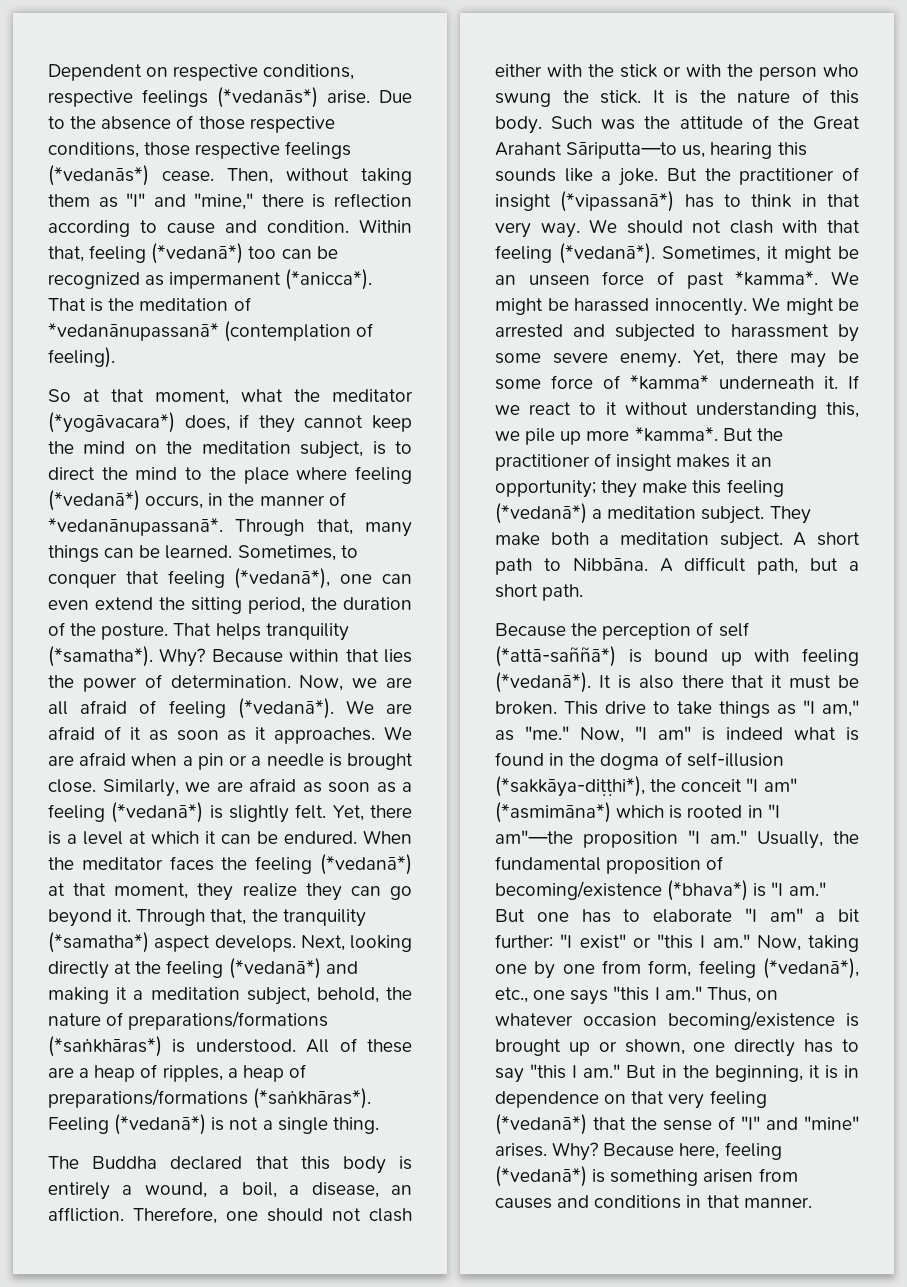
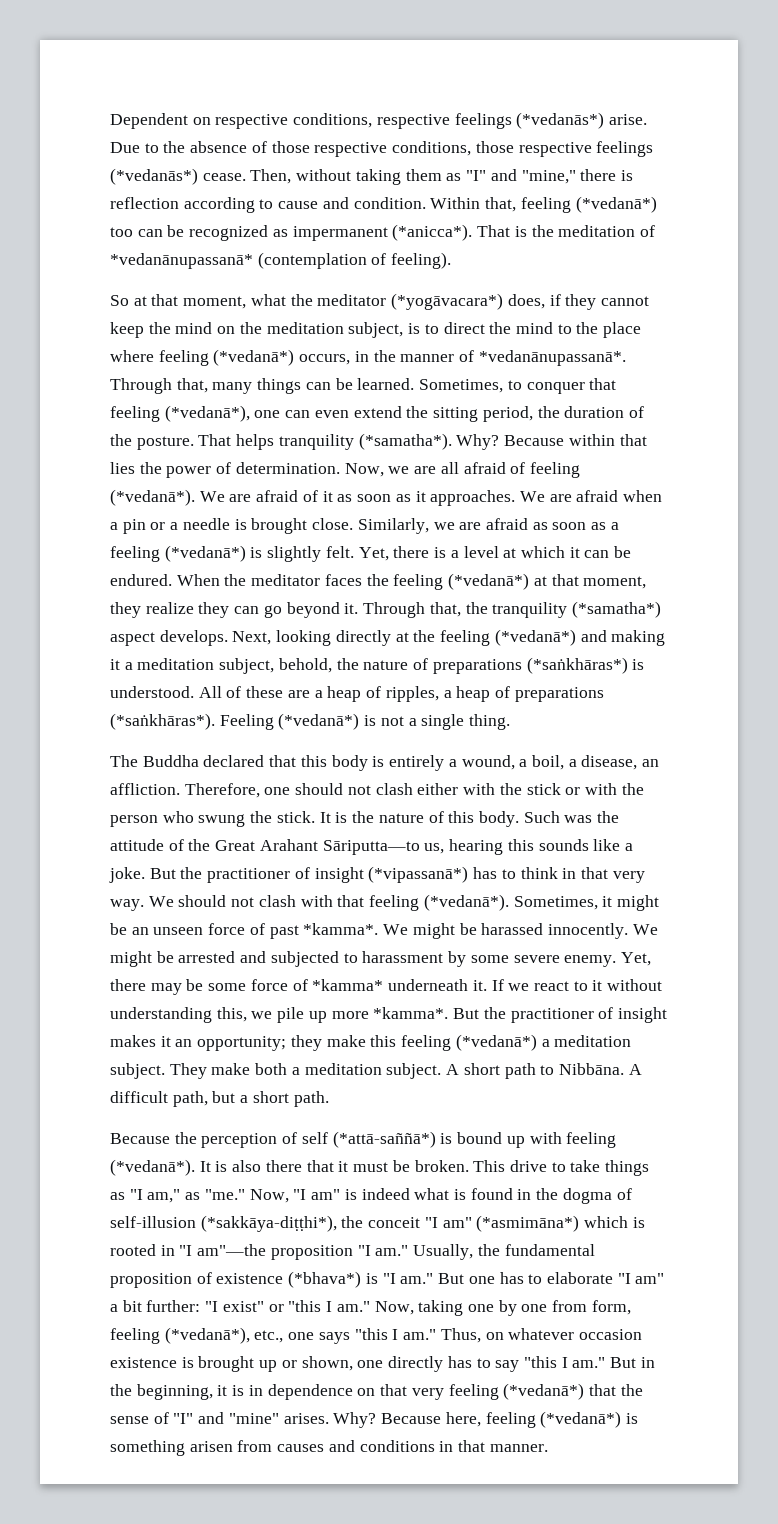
[128,1011,329,1030] preparations/formations -> [432,659,522,674] preparations
[48,1089,248,1108] preparations/formations -> [514,687,604,702] preparations
[495,881,662,900] becoming/existence -> [216,1273,284,1284] existence
[668,1011,835,1030] becoming/existence -> [110,1357,177,1368] existence

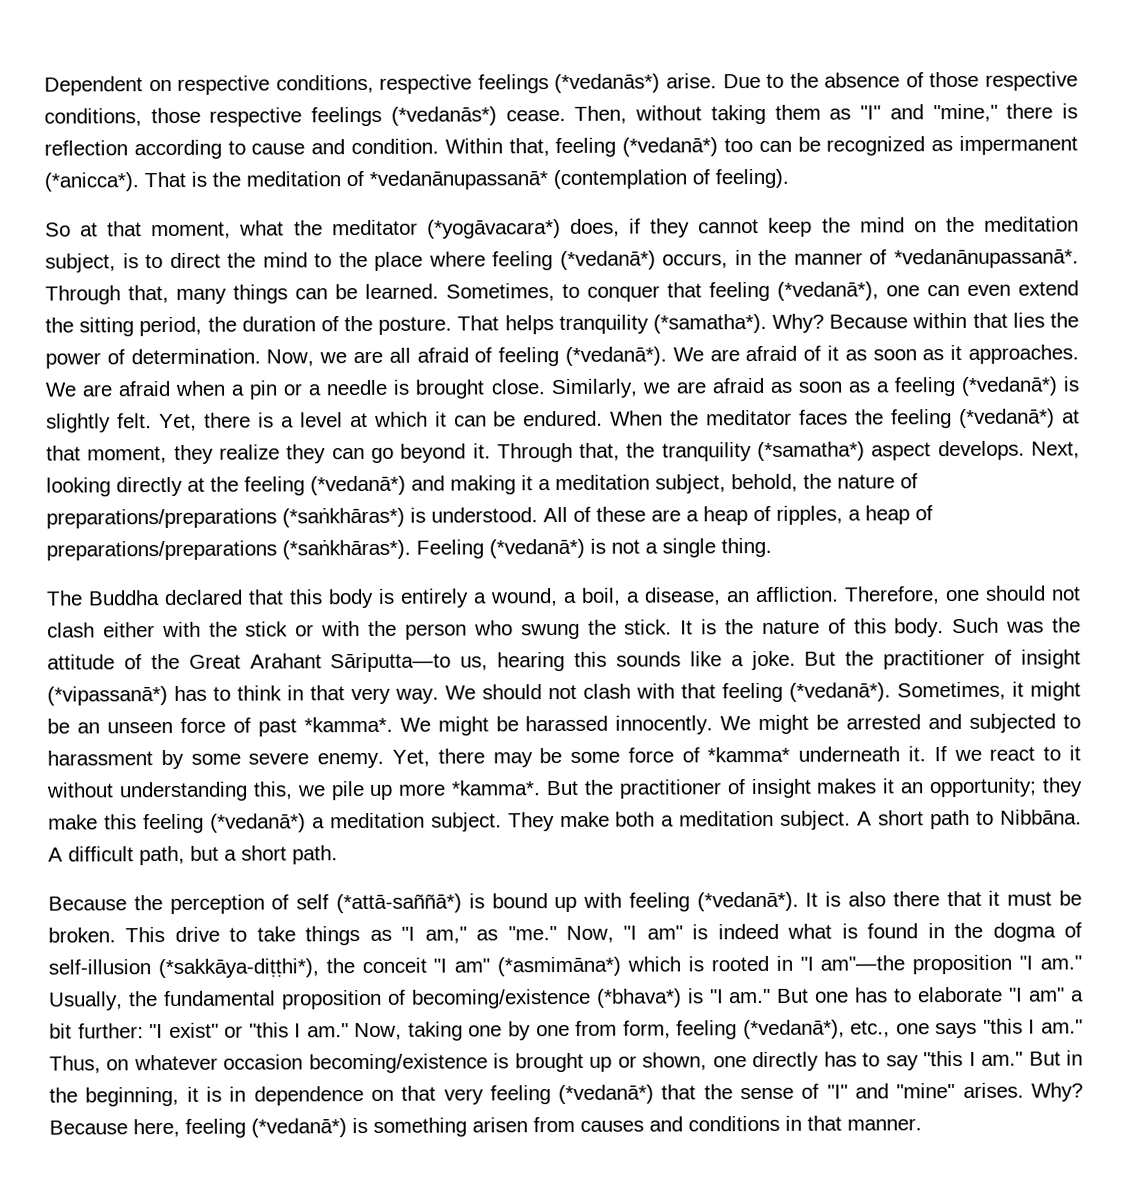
[432,659,522,674] preparations -> [46,508,277,529] preparations/preparations
[514,687,604,702] preparations -> [46,540,277,561] preparations/preparations
[216,1273,284,1284] existence -> [410,988,591,1009] becoming/existence
[110,1357,177,1368] existence -> [308,1053,488,1074] becoming/existence

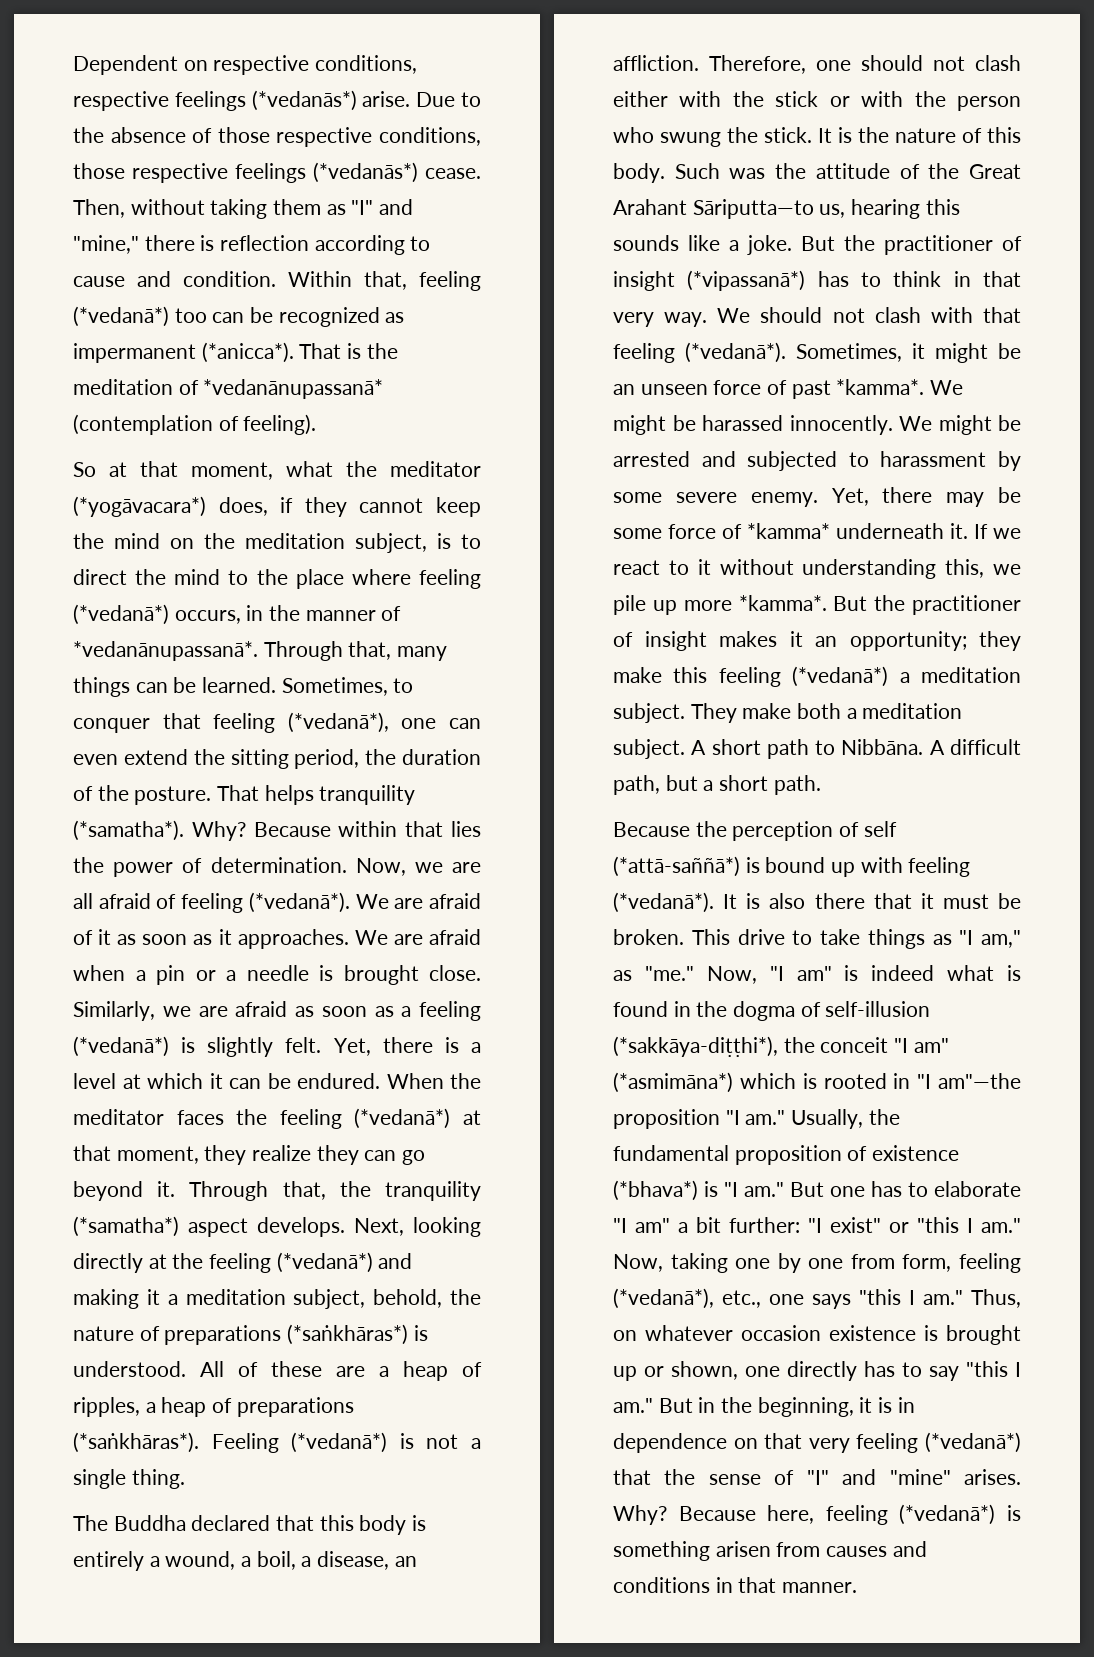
[46,508,277,529] preparations/preparations -> [164,1325,282,1345] preparations
[46,540,277,561] preparations/preparations -> [236,1397,354,1417] preparations
[410,988,591,1009] becoming/existence -> [872,1145,960,1161] existence
[308,1053,488,1074] becoming/existence -> [829,1325,916,1341] existence

